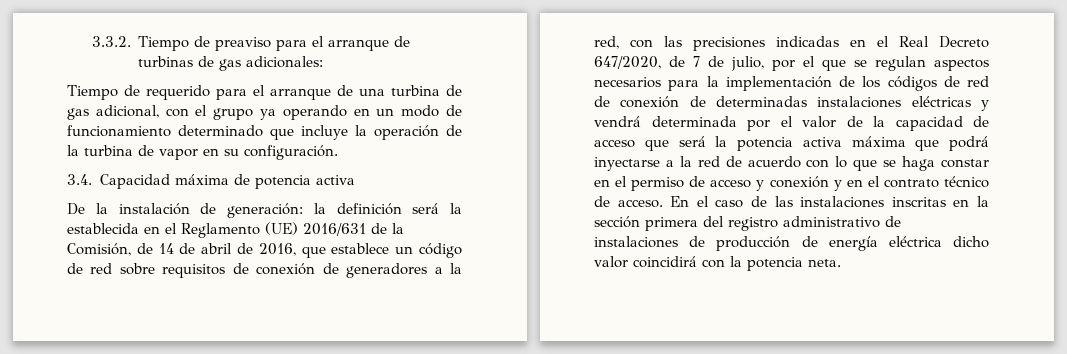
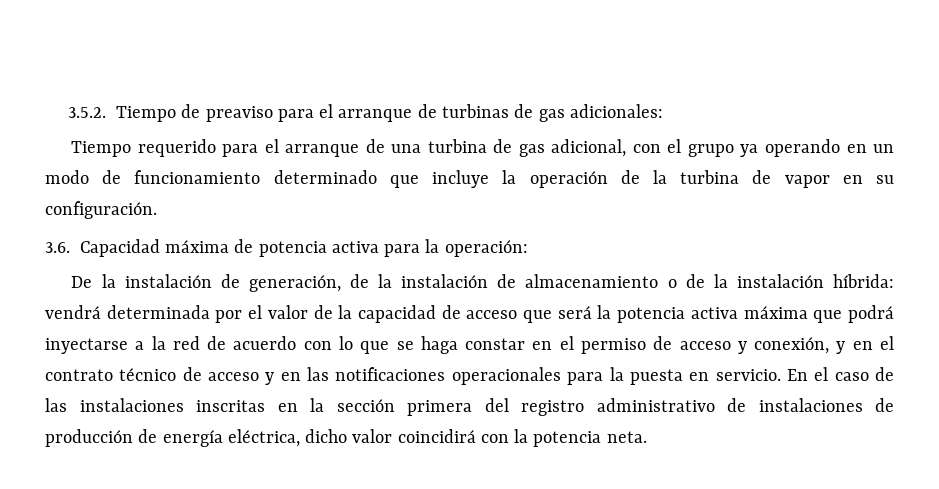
[91,36,131,47] 3.3.2. -> [68,107,107,118] 3.5.2.
[124,85,140,96] de -> (132, 149) none
[67,174,92,185] 3.4. -> [45,242,70,253] 3.6.
(355, 180) none -> [384,239,528,257] para la operación:
[227,203,462,218] [67,222,404,238] [67,243,463,258] [67,263,463,278] [594,36,989,51] [594,56,989,71] [594,76,989,91] [594,96,989,111] generación: la definición será la establecida en el Reglamento (UE) 2016/631 de la Comisión, de 14 de abril de 2016, que establece un código de red sobre requisitos de conexión de generadores a la red, con las precisiones indicadas en el Real Decreto 647/2020, de 7 de julio, por el que se regulan aspectos necesarios para la implementación de los códigos de red de conexión de determinadas instalaciones eléctricas y -> [248,274,894,292] generación, de la instalación de almacenamiento o de la instalación híbrida:
[769,176,829,188] conexión -> [754,337,830,354] conexión,
[617,199,663,208] acceso. -> [208,367,781,385] acceso y en las notificaciones operacionales para la puesta en servicio.
[888,236,942,247] eléctrica -> [227,429,300,447] eléctrica,

